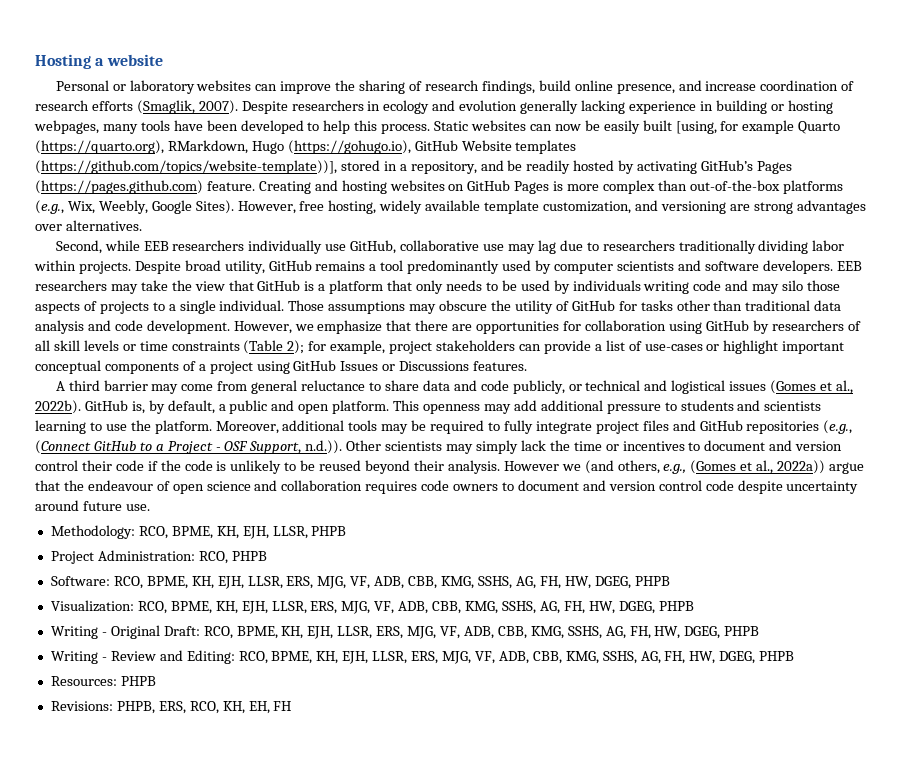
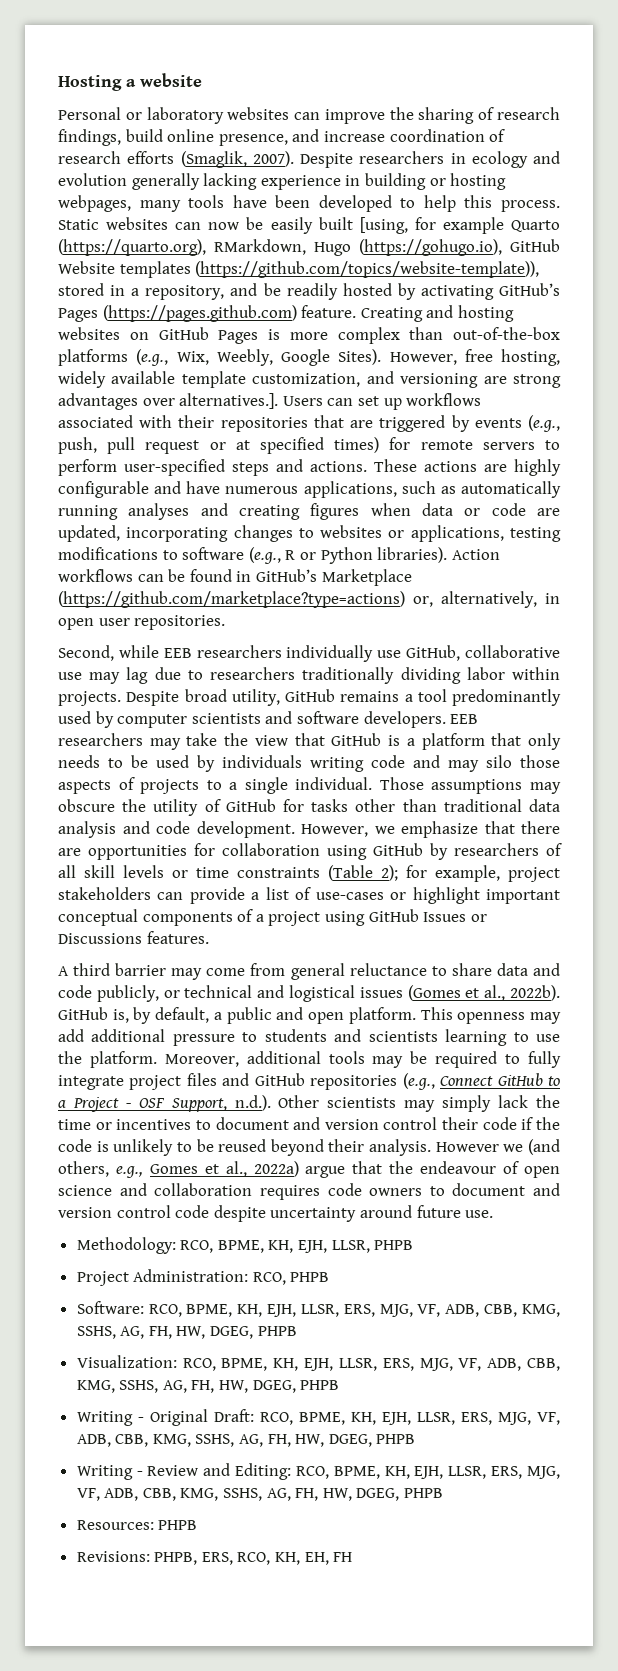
[35,160,337,174] (https://github.com/topics/website-template))], -> [195,261,540,278] (https://github.com/topics/website-template)),
[65,220,142,231] alternatives. -> [179,393,482,410] [58,415,560,432] [58,437,560,454] [58,459,561,476] [58,481,561,498] [58,503,560,520] [58,525,561,542] [58,547,500,564] [58,569,412,586] [58,591,560,608] [58,615,226,630] alternatives.]. Users can set up workflows associated with their repositories that are triggered by events (e.g., push, pull request or at specified times) for remote servers to perform user-specified steps and actions. These actions are highly configurable and have numerous applications, such as automatically running analyses and creating figures when data or code are updated, incorporating changes to websites or applications, testing modifications to software (e.g., R or Python libraries). Action workflows can be found in GitHub’s Marketplace (https://github.com/marketplace?type=actions) or, alternatively, in open user repositories.
[35,440,91,454] (Connect -> [440,1076,494,1086] Connect
[305,440,343,454] n.d.)). -> [234,1095,271,1111] n.d.).
[690,460,826,474] (Gomes et al., 2022a)) -> [149,1161,299,1177] Gomes et al., 2022a)

